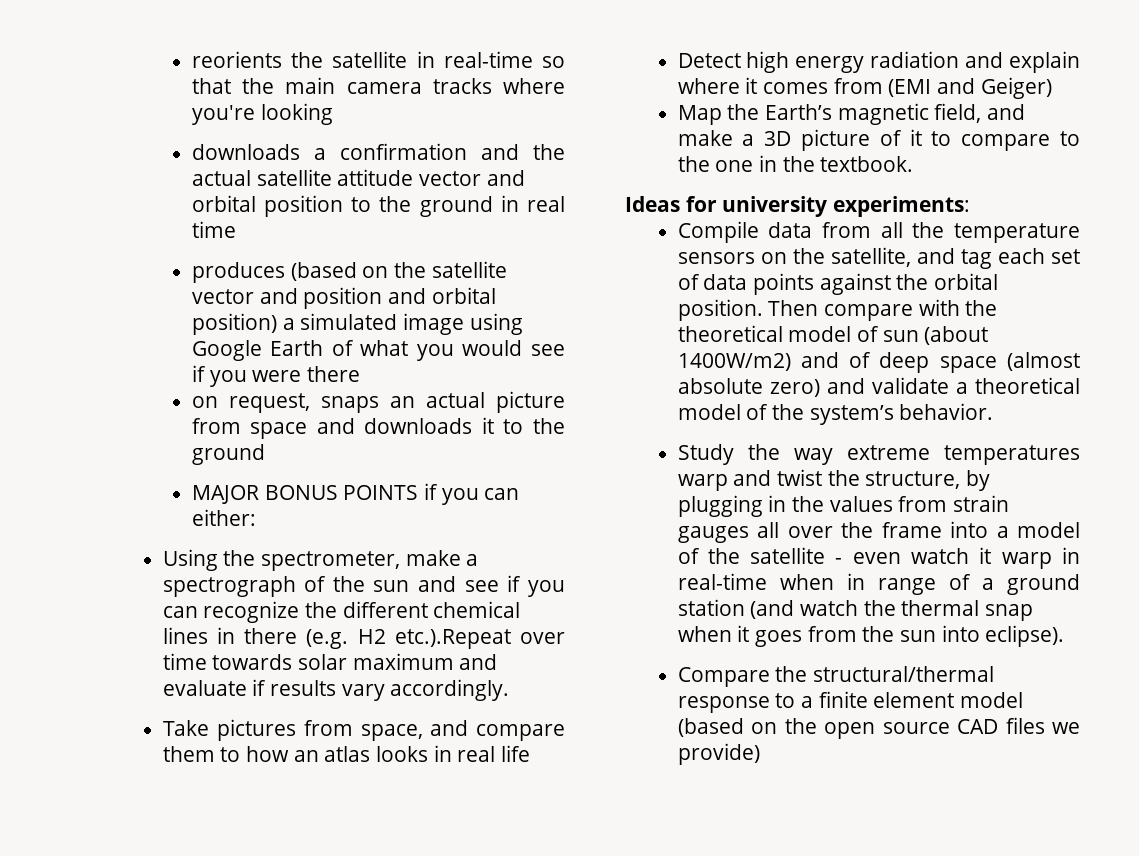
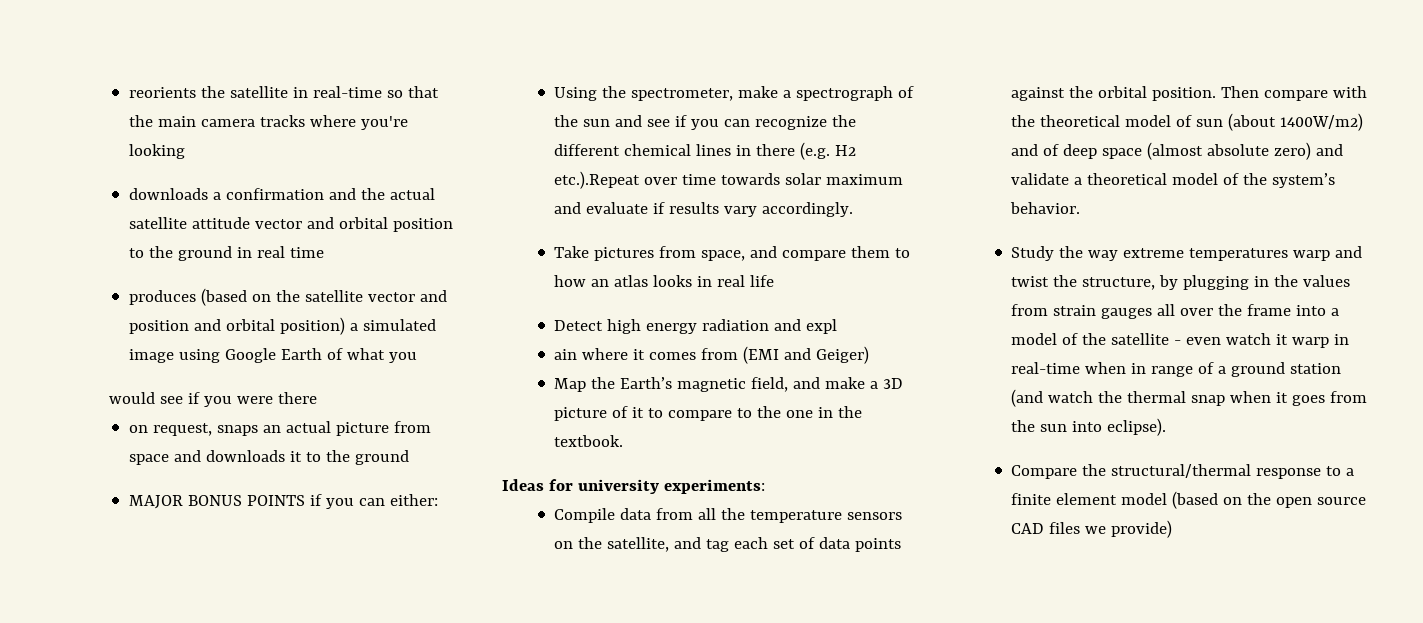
(454, 352) none -> (418, 357) //
[1009,51,1080,73] explain -> [806,319,838,334] [554,349,578,360] expl // ain

